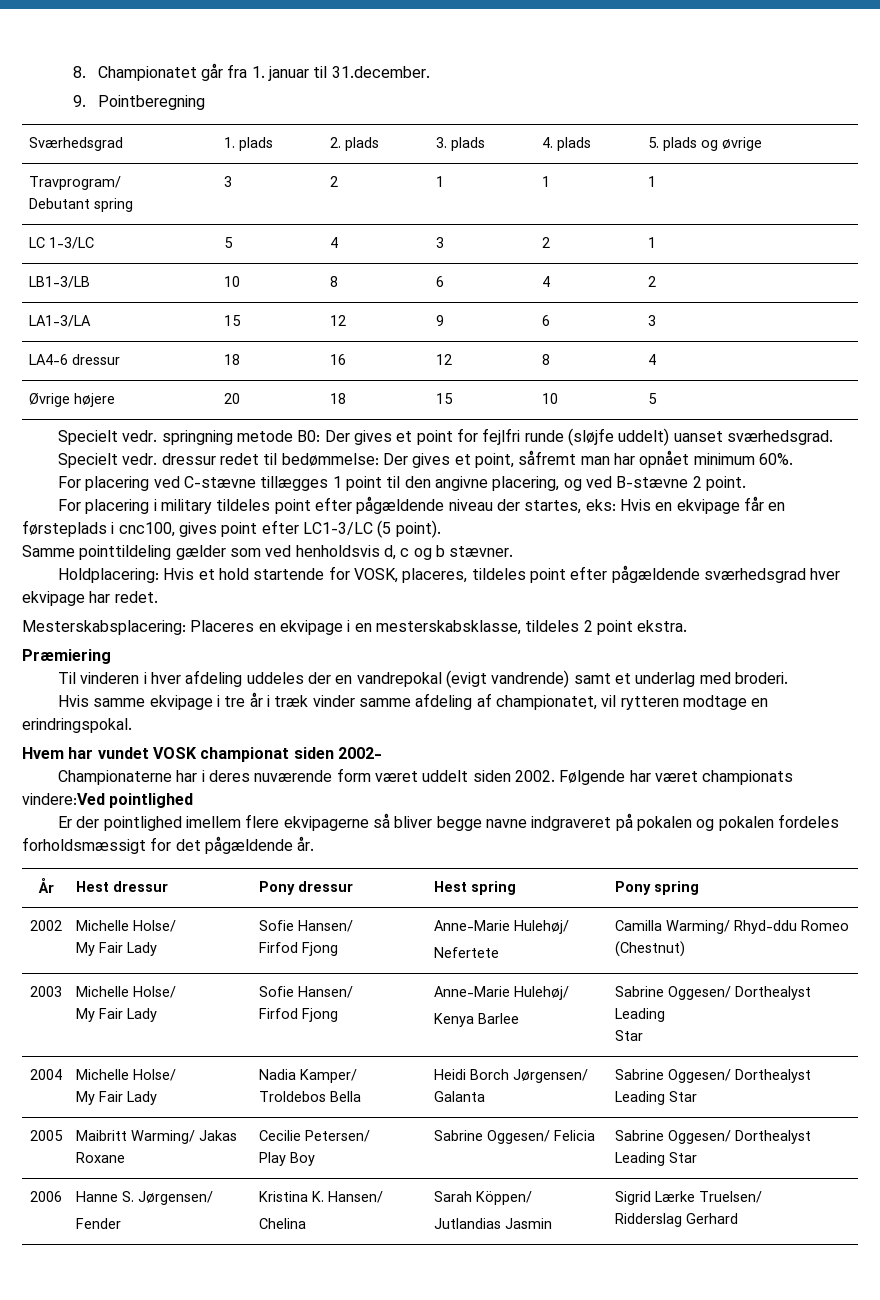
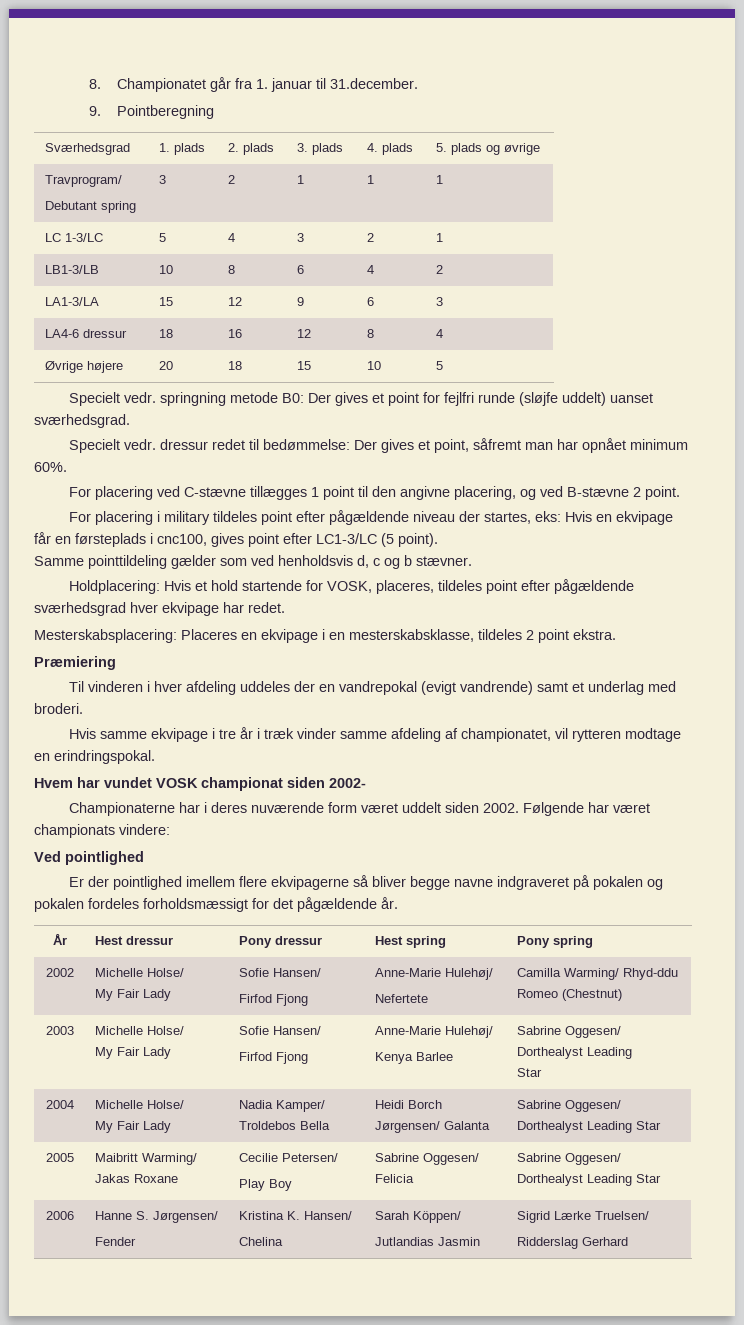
[22,793,105,805] vindere:Ved -> [119,824,170,835] [34,851,61,862] vindere: // Ved

